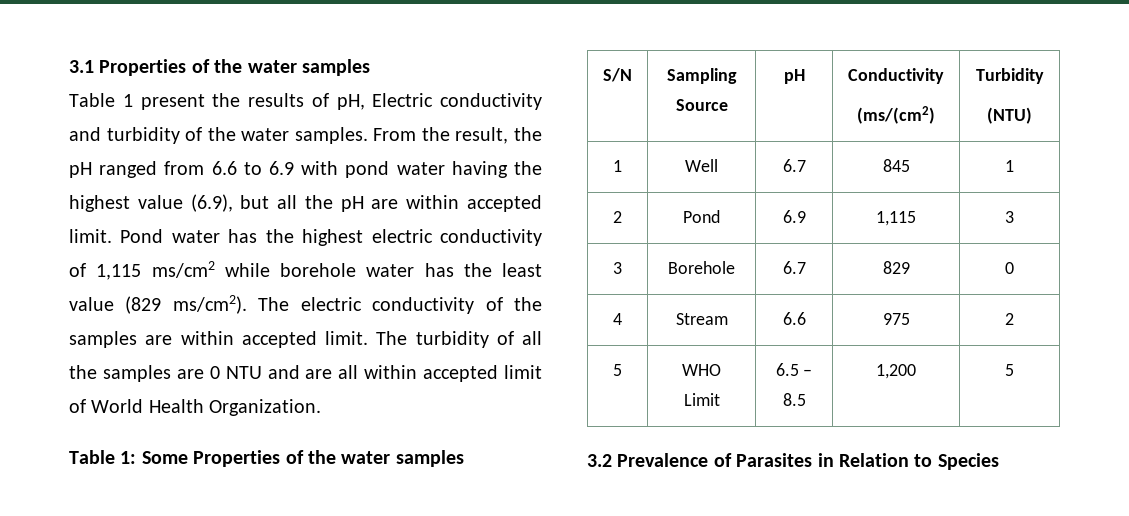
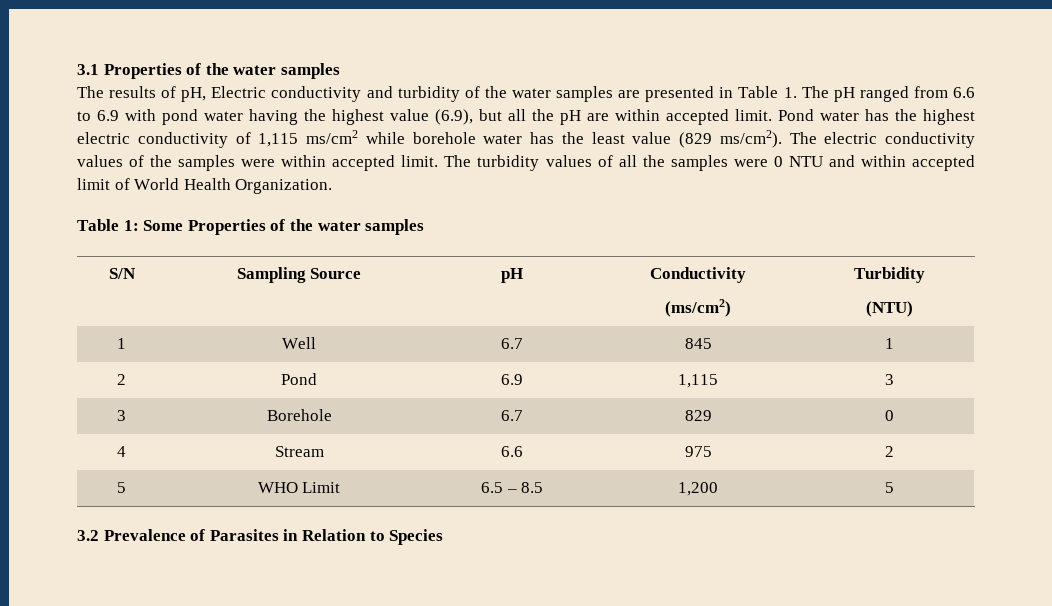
[69,93,241,110] Table 1 present the -> [77,86,104,98] The
[294,127,542,144] samples. From the result, the -> [556,86,829,102] samples are presented in Table 1. The
(475, 305) none -> [77,155,123,167] values
[145,335,173,345] are -> [241,159,276,167] were
(489, 339) none -> [545,155,592,167] values
[176,369,204,379] are -> [733,159,768,167] were
[305,365,359,379] are all -> (855, 161) none
[857,106,935,124] (ms/(cm2) -> [665,299,731,317] (ms/cm2)

